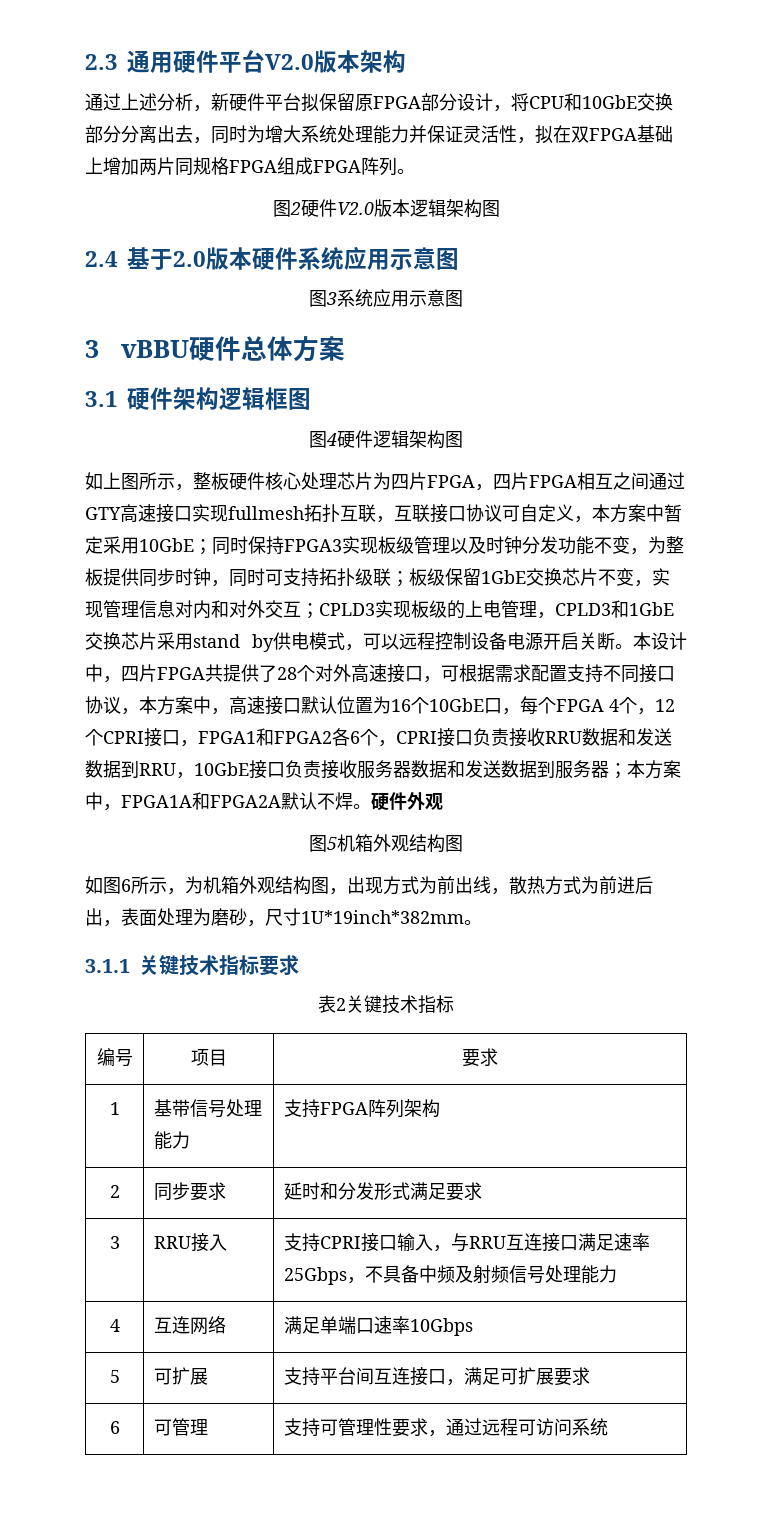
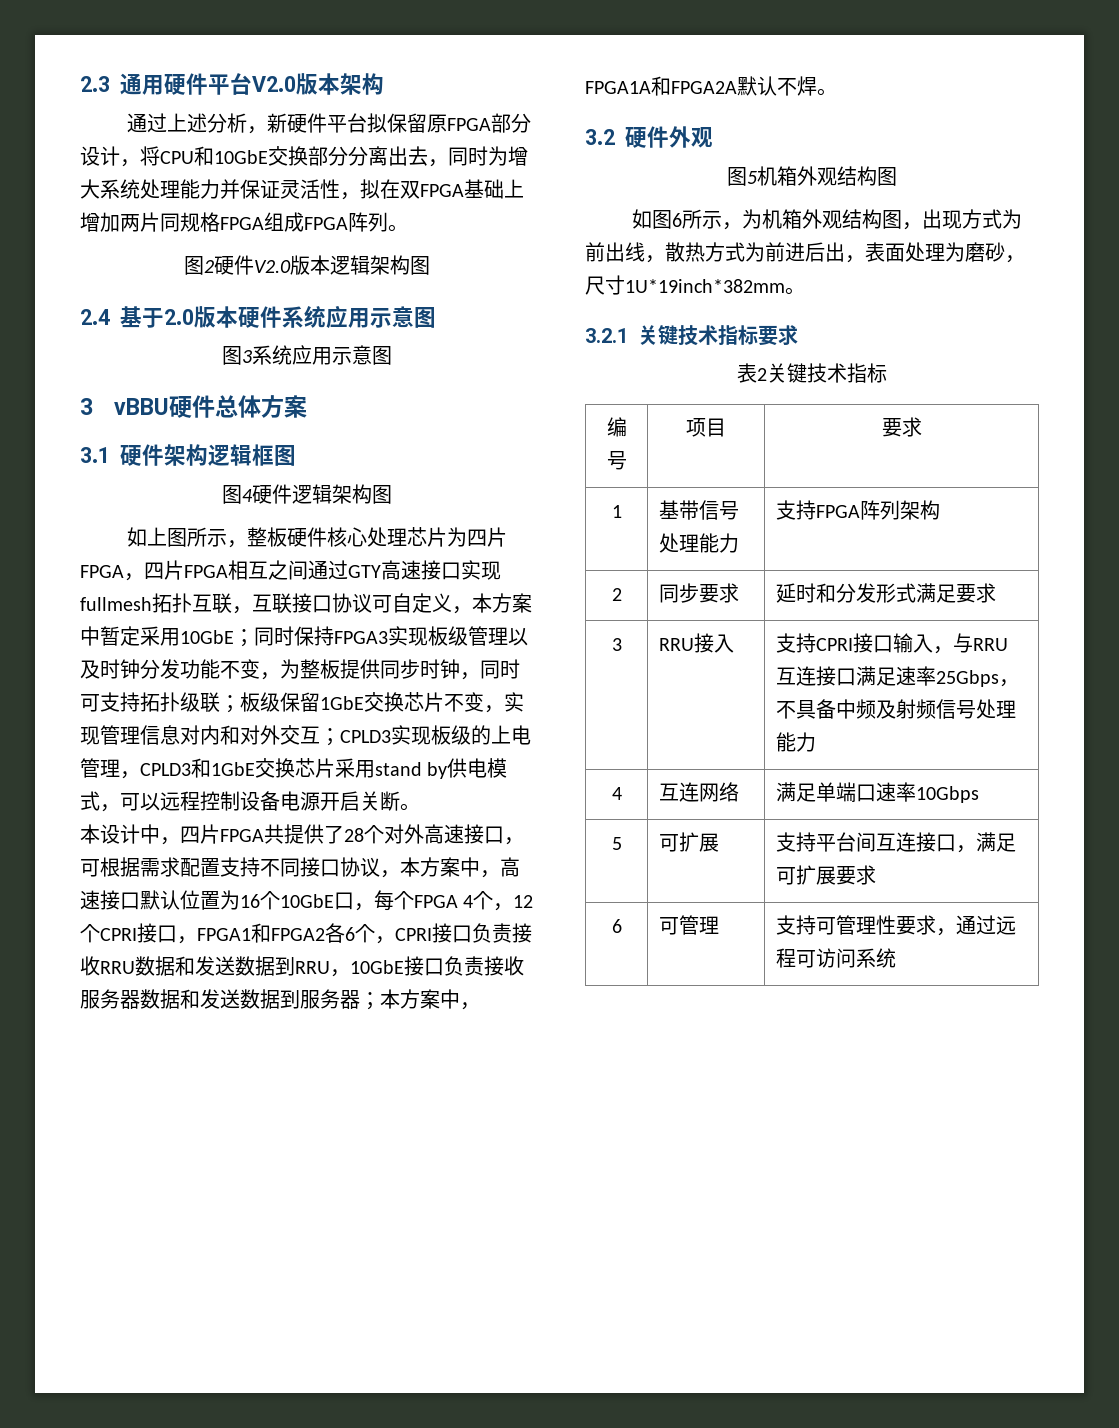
(633, 646) none -> (420, 807) //
(371, 806) none -> [585,129,615,145] // 3.2
[85,959,130,973] 3.1.1 -> [585,328,628,343] 3.2.1

